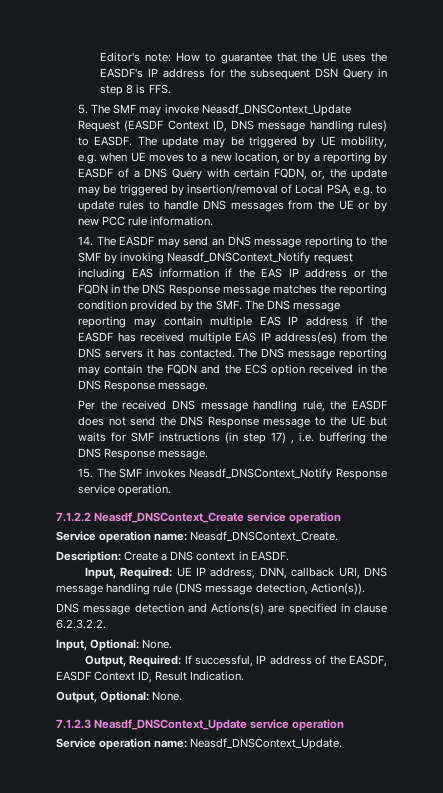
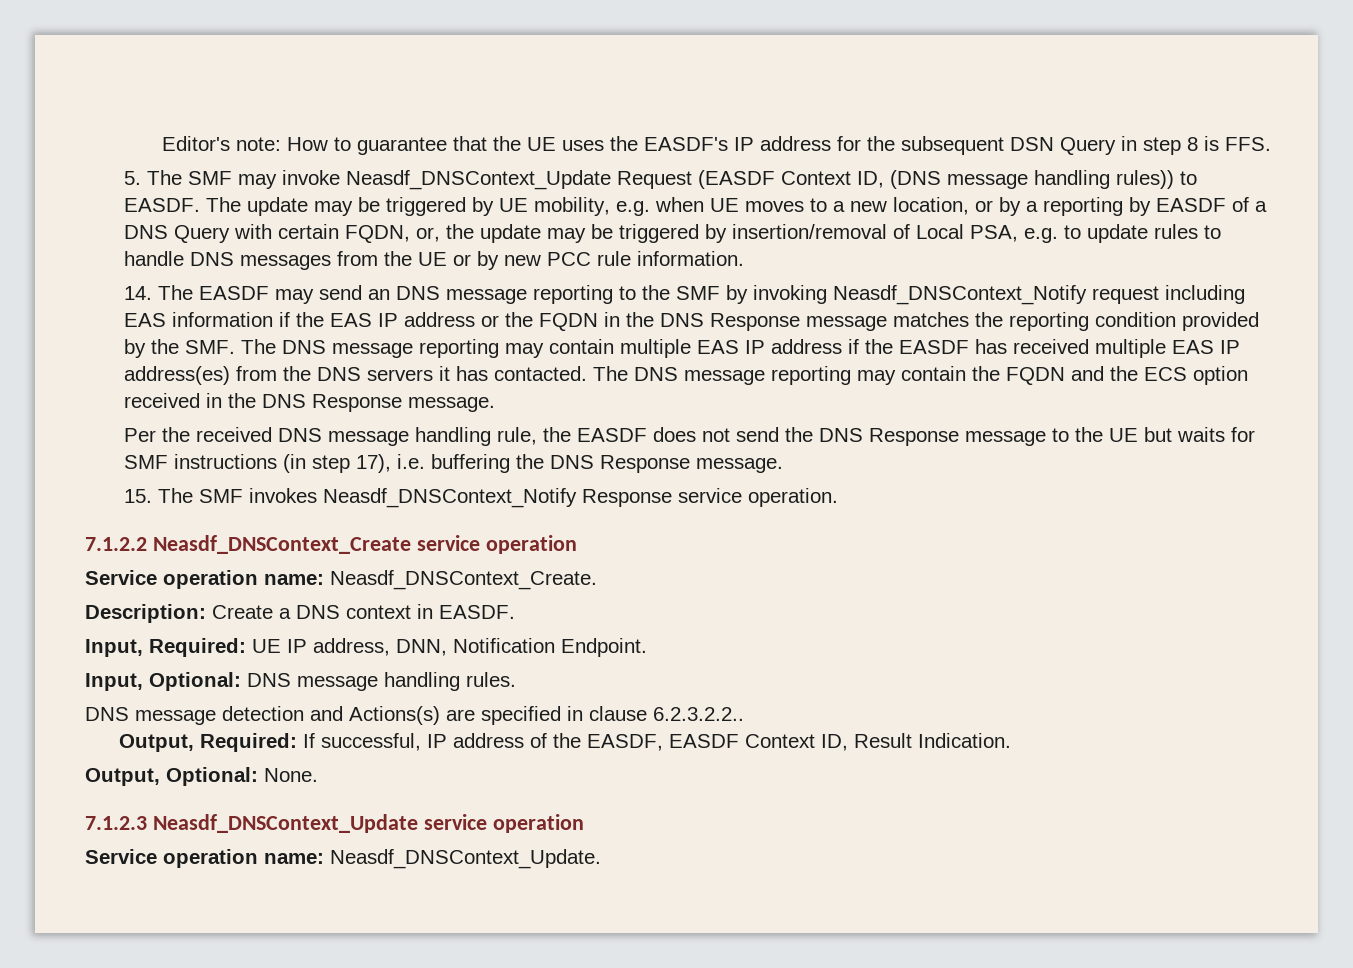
[231,120,387,132] DNS message handling rules) -> [889,170,1174,189] (DNS message handling rules))
[271,432,295,444] 17) , -> [355,454,391,473] 17),
[291,567,387,579] [56,583,365,595] callback URI, DNS message handling rule (DNS message detection, Action(s)). -> [453,638,647,657] [85,672,516,691] Notification Endpoint. // Input, Optional: DNS message handling rules.
[56,619,106,629] [56,639,173,651] 6.2.3.2.2. // Input, Optional: None. -> [653,707,744,721] 6.2.3.2.2..

